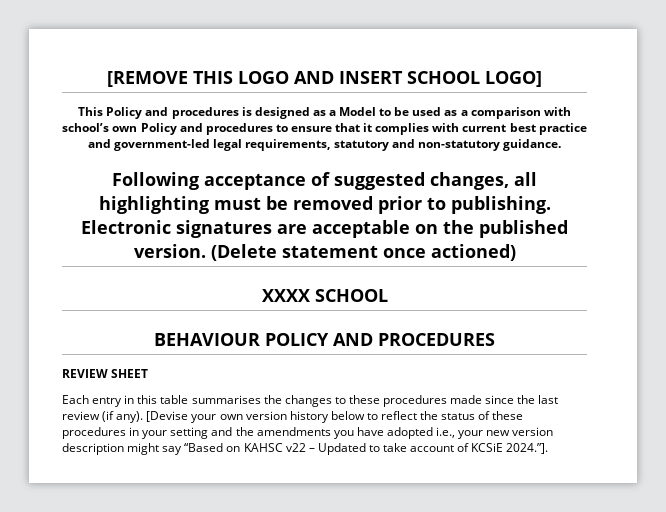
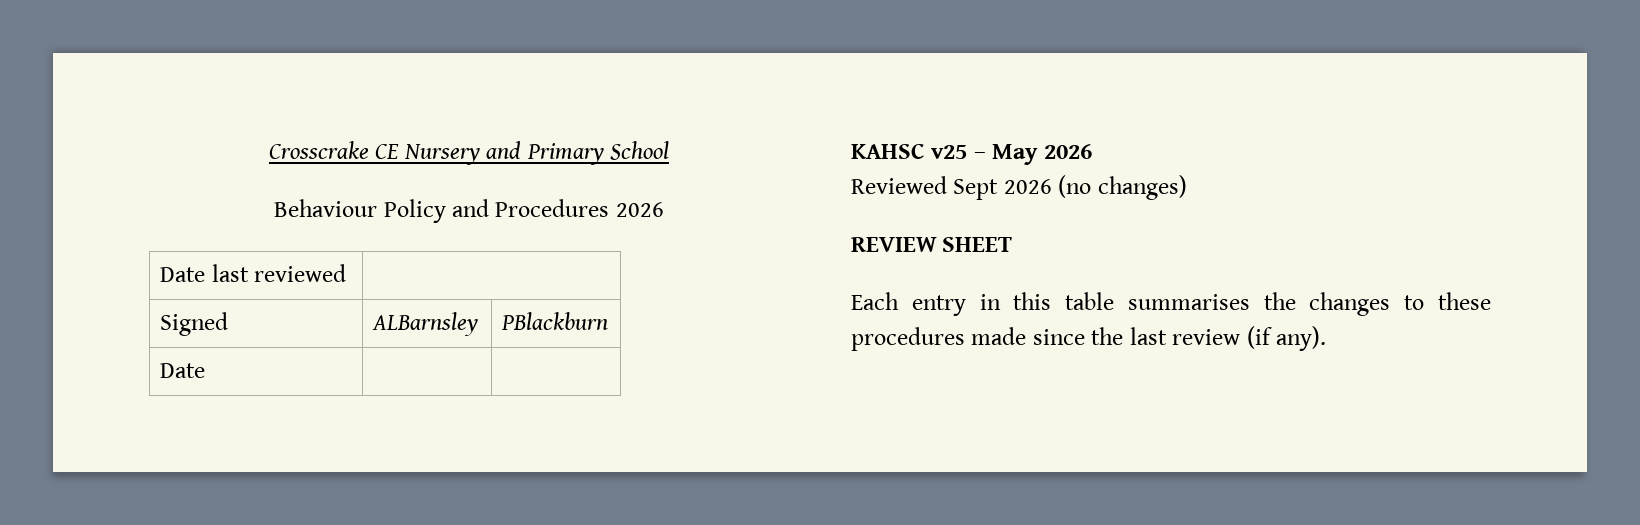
[107,71,542,87] [78,107,571,119] [62,123,587,135] [88,139,561,151] [112,172,537,190] [98,196,551,214] [81,220,568,238] [133,244,516,261] [261,289,388,302] [154,333,495,346] [REMOVE THIS LOGO AND INSERT SCHOOL LOGO] // This Policy and procedures is designed as a Model to be used as a comparison with school’s own Policy and procedures to ensure that it complies with current best practice and government-led legal requirements, statutory and non-statutory guidance. // Following acceptance of suggested changes, all highlighting must be removed prior to publishing. Electronic signatures are acceptable on the published version. (Delete statement once actioned) // XXXX SCHOOL // BEHAVIOUR POLICY AND PROCEDURES -> [268,141,670,165] [274,199,664,223] [160,264,347,282] [160,312,229,336] [372,312,479,336] [501,312,609,330] [160,363,206,378] [851,144,1092,165] [851,175,1187,200] Crosscrake CE Nursery and Primary School // Behaviour Policy and Procedures 2026 // Date last reviewed | // Signed | ALBarnsley | PBlackburn // Date | | // KAHSC v25 – May 2026 // Reviewed Sept 2026 (no changes)
[146,411,524,423] [62,427,554,439] [62,443,549,455] [Devise your own version history below to reflect the status of these procedures in your setting and the amendments you have adopted i.e., your new version description might say “Based on KAHSC v22 – Updated to take account of KCSiE 2024.”]. -> (1327, 338) none

